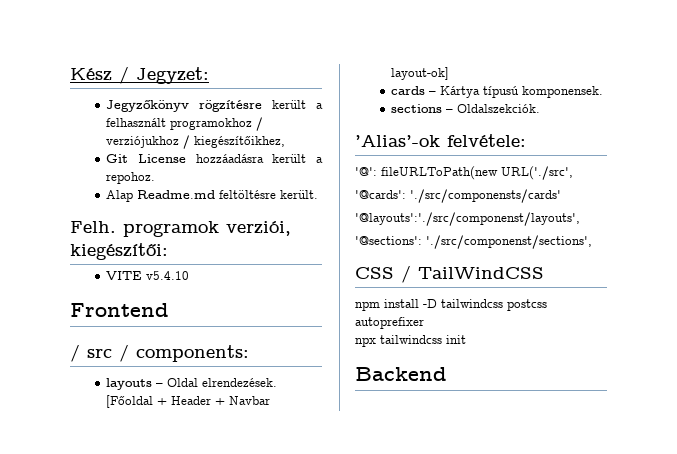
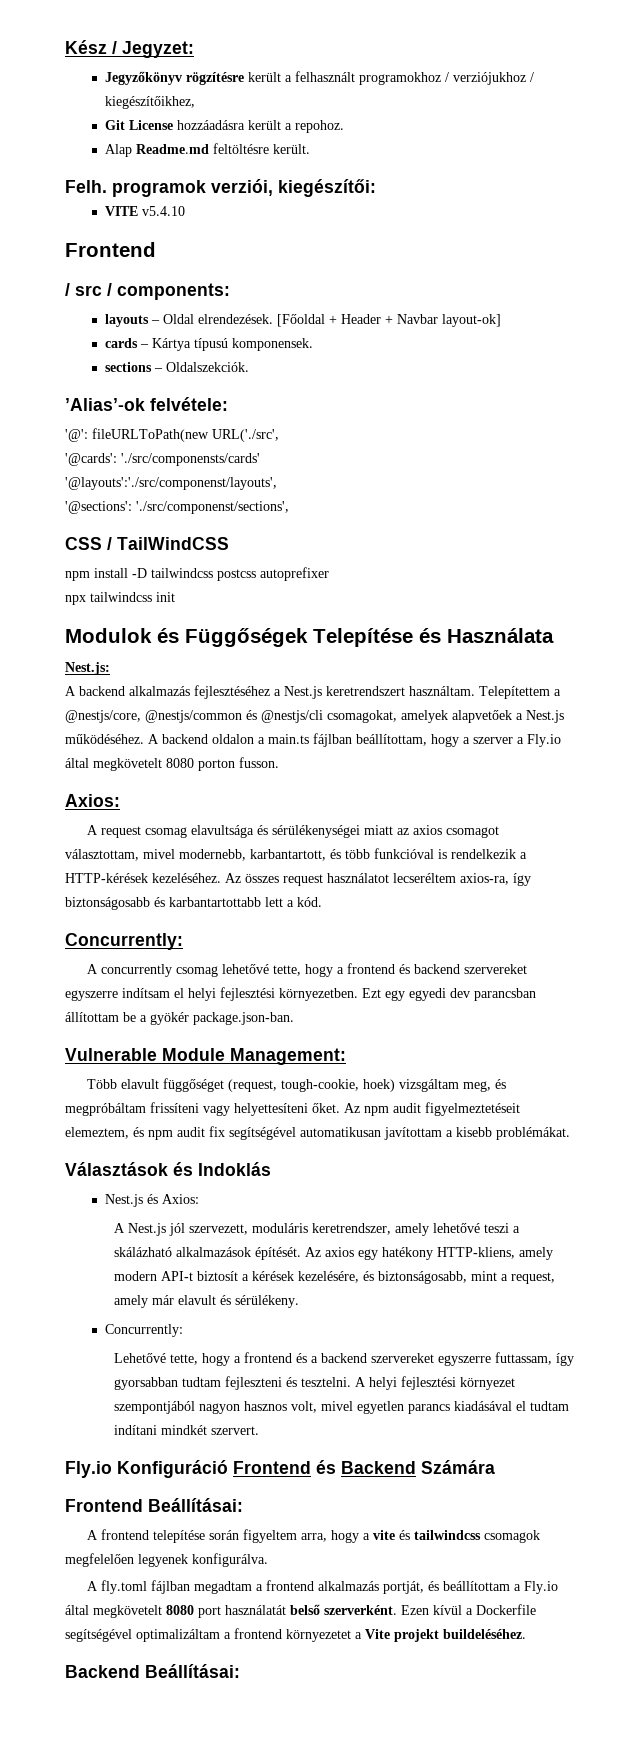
[355,367,447,381] Backend -> [65,628,554,647] [65,662,110,675] [65,685,561,699] [65,710,564,723] [65,733,561,747] [65,757,279,771] [65,794,120,807] [87,825,500,838] [65,848,527,861] [65,873,531,886] [65,897,322,910] [65,933,183,950] [87,963,528,977] [65,987,536,1001] [65,1012,294,1025] [65,1048,346,1065] [87,1078,507,1092] [65,1102,520,1116] [65,1126,570,1140] [65,1162,271,1176] [105,1194,200,1207] [114,1223,521,1236] [114,1247,554,1260] [114,1271,556,1284] [114,1295,300,1308] [105,1324,184,1337] [114,1352,575,1366] [114,1376,516,1390] [114,1401,570,1414] [114,1425,260,1435] [65,1460,495,1478] [65,1498,243,1512] [87,1529,541,1543] [65,1553,268,1567] [87,1580,559,1594] [65,1604,536,1618] [65,1628,526,1642] [65,1664,240,1678] Modulok és Függőségek Telepítése és Használata // Nest.js: // A backend alkalmazás fejlesztéséhez a Nest.js keretrendszert használtam. Telepítettem a @nestjs/core, @nestjs/common és @nestjs/cli csomagokat, amelyek alapvetőek a Nest.js működéséhez. A backend oldalon a main.ts fájlban beállítottam, hogy a szerver a Fly.io által megkövetelt 8080 porton fusson. // Axios: // A request csomag elavultsága és sérülékenységei miatt az axios csomagot választottam, mivel modernebb, karbantartott, és több funkcióval is rendelkezik a HTTP-kérések kezeléséhez. Az összes request használatot lecseréltem axios-ra, így biztonságosabb és karbantartottabb lett a kód. // Concurrently: // A concurrently csomag lehetővé tette, hogy a frontend és backend szervereket egyszerre indítsam el helyi fejlesztési környezetben. Ezt egy egyedi dev parancsban állítottam be a gyökér package.json-ban. // Vulnerable Module Management: // Több elavult függőséget (request, tough-cookie, hoek) vizsgáltam meg, és megpróbáltam frissíteni vagy helyettesíteni őket. Az npm audit figyelmeztetéseit elemeztem, és npm audit fix segítségével automatikusan javítottam a kisebb problémákat. // Választások és Indoklás // Nest.js és Axios: // A Nest.js jól szervezett, moduláris keretrendszer, amely lehetővé teszi a skálázható alkalmazások építését. Az axios egy hatékony HTTP-kliens, amely modern API-t biztosít a kérések kezelésére, és biztonságosabb, mint a request, amely már elavult és sérülékeny. // Concurrently: // Lehetővé tette, hogy a frontend és a backend szervereket egyszerre futtassam, így gyorsabban tudtam fejleszteni és tesztelni. A helyi fejlesztési környezet szempontjából nagyon hasznos volt, mivel egyetlen parancs kiadásával el tudtam indítani mindkét szervert. // Fly.io Konfiguráció Frontend és Backend Számára // Frontend Beállításai: // A frontend telepítése során figyeltem arra, hogy a vite és tailwindcss csomagok megfelelően legyenek konfigurálva. // A fly.toml fájlban megadtam a frontend alkalmazás portját, és beállítottam a Fly.io által megkövetelt 8080 port használatát belső szerverként. Ezen kívül a Dockerfile segítségével optimalizáltam a frontend környezetet a Vite projekt buildeléséhez. // Backend Beállításai:

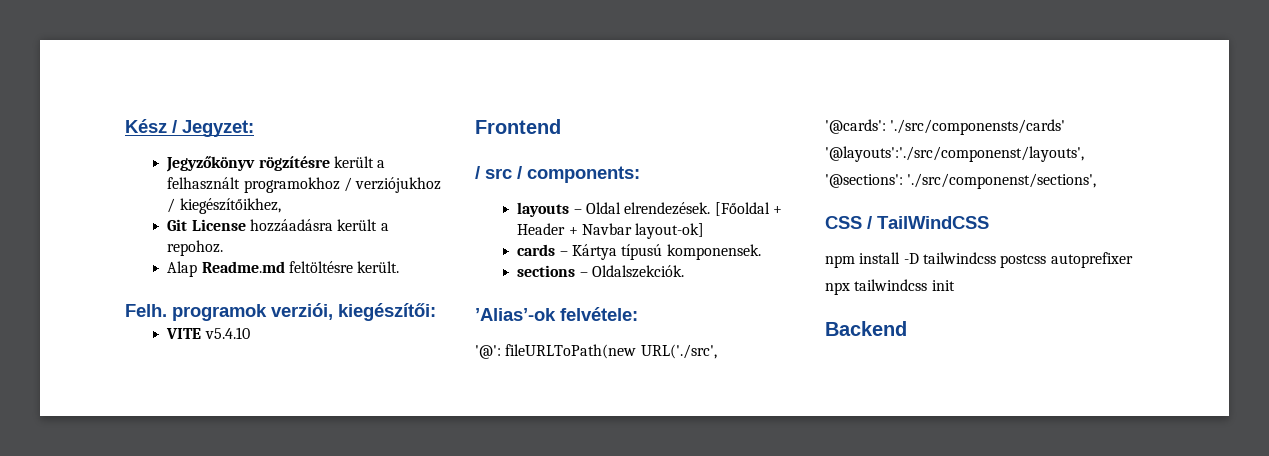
[65,628,554,647] [65,662,110,675] [65,685,561,699] [65,710,564,723] [65,733,561,747] [65,757,279,771] [65,794,120,807] [87,825,500,838] [65,848,527,861] [65,873,531,886] [65,897,322,910] [65,933,183,950] [87,963,528,977] [65,987,536,1001] [65,1012,294,1025] [65,1048,346,1065] [87,1078,507,1092] [65,1102,520,1116] [65,1126,570,1140] [65,1162,271,1176] [105,1194,200,1207] [114,1223,521,1236] [114,1247,554,1260] [114,1271,556,1284] [114,1295,300,1308] [105,1324,184,1337] [114,1352,575,1366] [114,1376,516,1390] [114,1401,570,1414] [114,1425,260,1435] [65,1460,495,1478] [65,1498,243,1512] [87,1529,541,1543] [65,1553,268,1567] [87,1580,559,1594] [65,1604,536,1618] [65,1628,526,1642] [65,1664,240,1678] Modulok és Függőségek Telepítése és Használata // Nest.js: // A backend alkalmazás fejlesztéséhez a Nest.js keretrendszert használtam. Telepítettem a @nestjs/core, @nestjs/common és @nestjs/cli csomagokat, amelyek alapvetőek a Nest.js működéséhez. A backend oldalon a main.ts fájlban beállítottam, hogy a szerver a Fly.io által megkövetelt 8080 porton fusson. // Axios: // A request csomag elavultsága és sérülékenységei miatt az axios csomagot választottam, mivel modernebb, karbantartott, és több funkcióval is rendelkezik a HTTP-kérések kezeléséhez. Az összes request használatot lecseréltem axios-ra, így biztonságosabb és karbantartottabb lett a kód. // Concurrently: // A concurrently csomag lehetővé tette, hogy a frontend és backend szervereket egyszerre indítsam el helyi fejlesztési környezetben. Ezt egy egyedi dev parancsban állítottam be a gyökér package.json-ban. // Vulnerable Module Management: // Több elavult függőséget (request, tough-cookie, hoek) vizsgáltam meg, és megpróbáltam frissíteni vagy helyettesíteni őket. Az npm audit figyelmeztetéseit elemeztem, és npm audit fix segítségével automatikusan javítottam a kisebb problémákat. // Választások és Indoklás // Nest.js és Axios: // A Nest.js jól szervezett, moduláris keretrendszer, amely lehetővé teszi a skálázható alkalmazások építését. Az axios egy hatékony HTTP-kliens, amely modern API-t biztosít a kérések kezelésére, és biztonságosabb, mint a request, amely már elavult és sérülékeny. // Concurrently: // Lehetővé tette, hogy a frontend és a backend szervereket egyszerre futtassam, így gyorsabban tudtam fejleszteni és tesztelni. A helyi fejlesztési környezet szempontjából nagyon hasznos volt, mivel egyetlen parancs kiadásával el tudtam indítani mindkét szervert. // Fly.io Konfiguráció Frontend és Backend Számára // Frontend Beállításai: // A frontend telepítése során figyeltem arra, hogy a vite és tailwindcss csomagok megfelelően legyenek konfigurálva. // A fly.toml fájlban megadtam a frontend alkalmazás portját, és beállítottam a Fly.io által megkövetelt 8080 port használatát belső szerverként. Ezen kívül a Dockerfile segítségével optimalizáltam a frontend környezetet a Vite projekt buildeléséhez. // Backend Beállításai: -> [825,321,907,336] Backend

